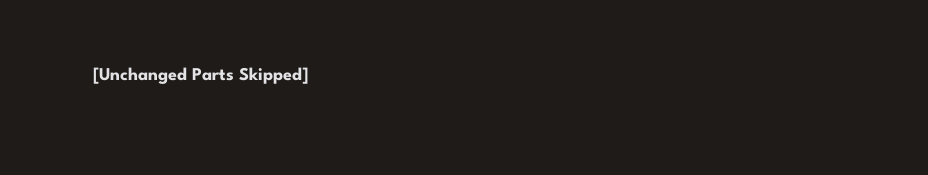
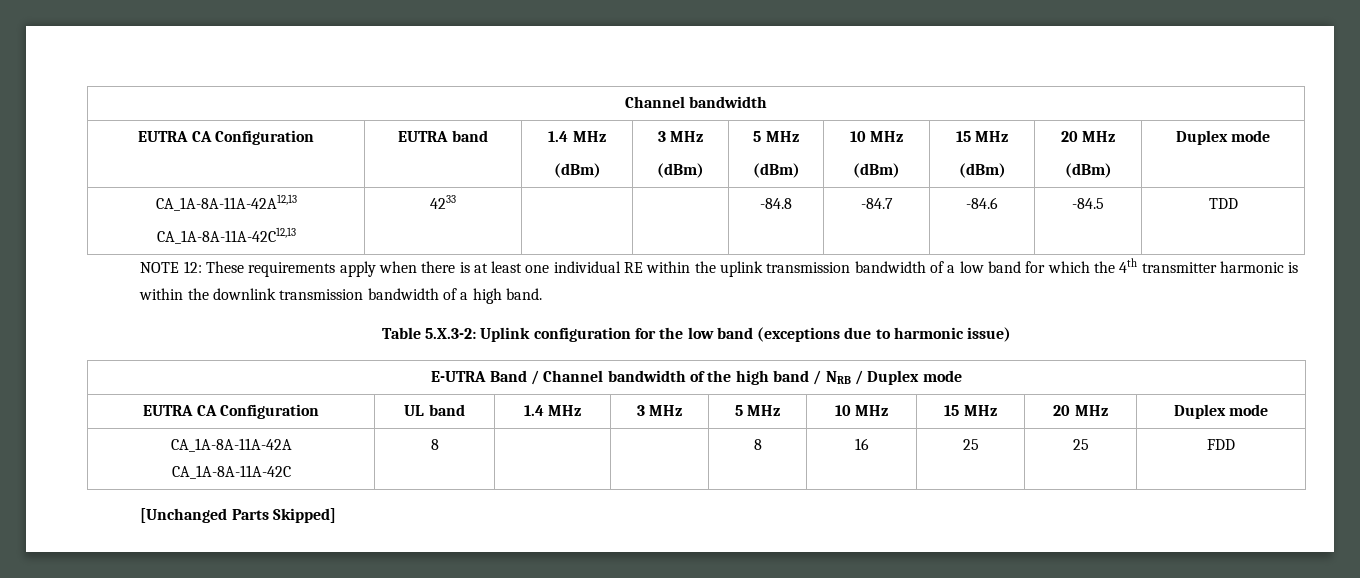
(93, 75) none -> [624,96,768,108] [138,130,314,145] [398,130,488,142] [548,131,606,142] [553,163,601,178] [657,131,704,142] [657,163,704,178] [753,131,799,142] [752,163,800,178] [849,131,904,142] [853,163,900,178] [955,131,1009,142] [958,163,1006,178] [1060,131,1116,142] [1064,163,1112,178] [1175,130,1271,145] [155,194,297,211] [156,227,296,244] [430,195,457,209] [760,198,792,209] [860,198,893,209] [966,197,998,209] [1072,198,1104,209] [1208,198,1238,209] [140,258,1299,277] [139,288,542,304] [381,327,1012,342] [431,370,962,385] [143,404,319,419] [404,404,465,416] [523,405,582,416] [636,405,683,416] [734,405,781,416] [834,405,889,416] [944,405,997,416] [1053,405,1108,416] [1173,404,1269,419] [170,438,292,452] [171,465,291,479] [430,439,439,450] [753,439,762,450] [854,438,869,450] [962,439,979,450] [1072,439,1089,450] [1207,439,1235,450] Channel bandwidth // EUTRA CA Configuration | EUTRA band | 1.4 MHz // (dBm) | 3 MHz // (dBm) | 5 MHz // (dBm) | 10 MHz // (dBm) | 15 MHz // (dBm) | 20 MHz // (dBm) | Duplex mode // CA_1A-8A-11A-42A12,13 // CA_1A-8A-11A-42C12,13 | 4233 | | | -84.8 | -84.7 | -84.6 | -84.5 | TDD // NOTE 12: These requirements apply when there is at least one individual RE within the uplink transmission bandwidth of a low band for which the 4th transmitter harmonic is within the downlink transmission bandwidth of a high band. // Table 5.X.3-2: Uplink configuration for the low band (exceptions due to harmonic issue) // E-UTRA Band / Channel bandwidth of the high band / NRB / Duplex mode // EUTRA CA Configuration | UL band | 1.4 MHz | 3 MHz | 5 MHz | 10 MHz | 15 MHz | 20 MHz | Duplex mode // CA_1A-8A-11A-42A // CA_1A-8A-11A-42C | 8 | | | 8 | 16 | 25 | 25 | FDD //

